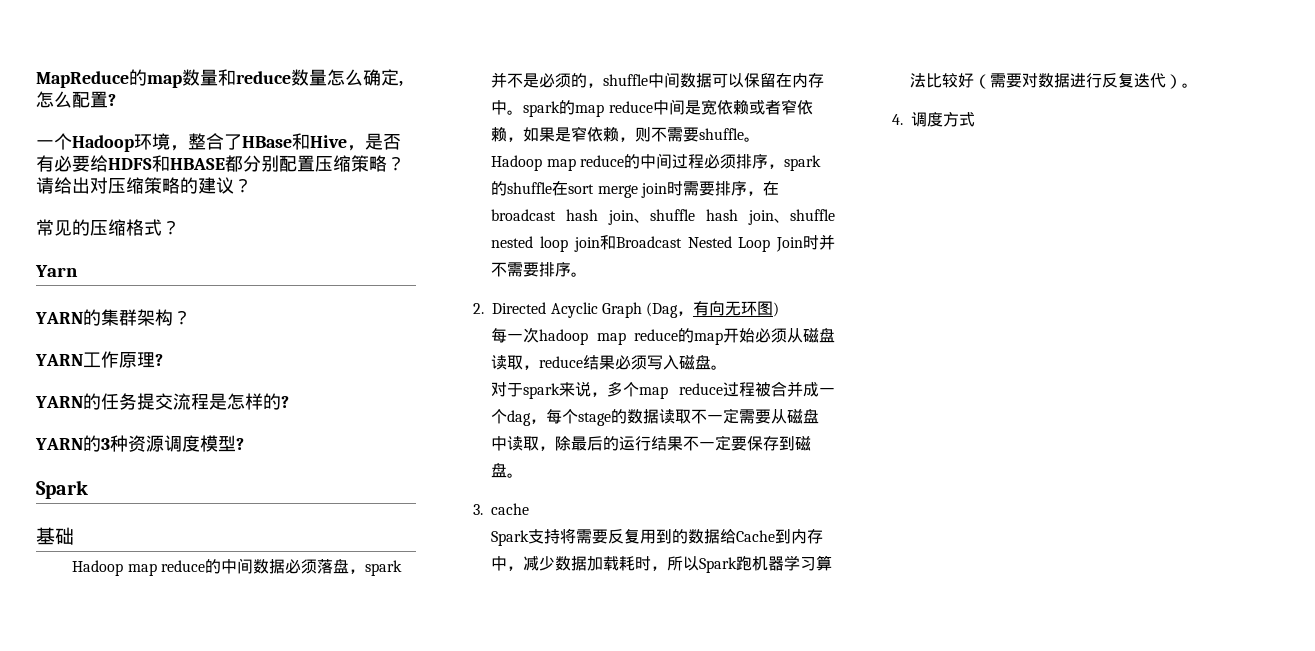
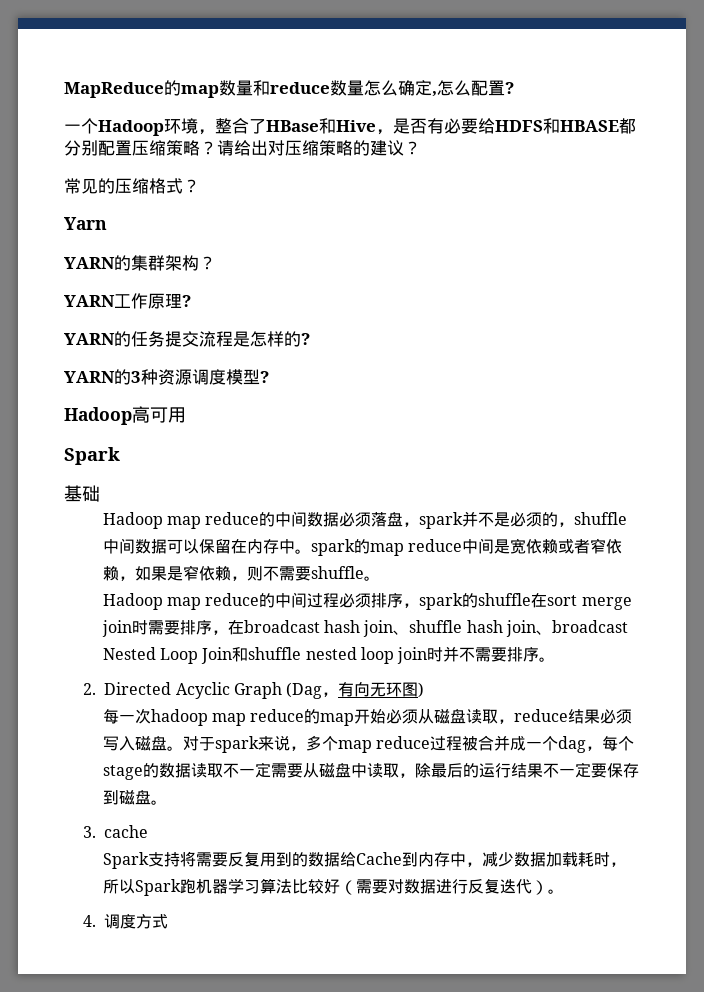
(244, 444) none -> [64,406,186,425] // Hadoop高可用
[790,209,835,221] [491,235,803,252] shuffle nested loop join和Broadcast Nested Loop Join -> [552,620,629,633] [102,647,428,664] broadcast Nested Loop Join和shuffle nested loop join
(728, 367) // -> (183, 748) none

